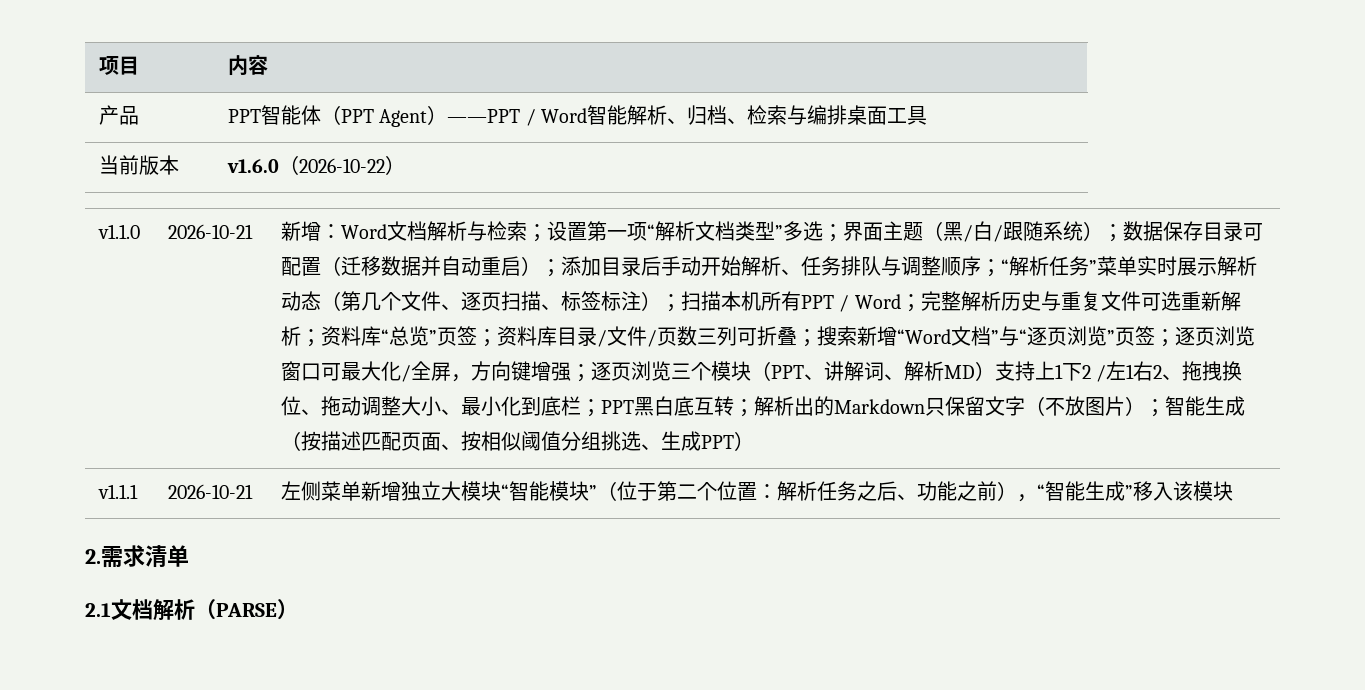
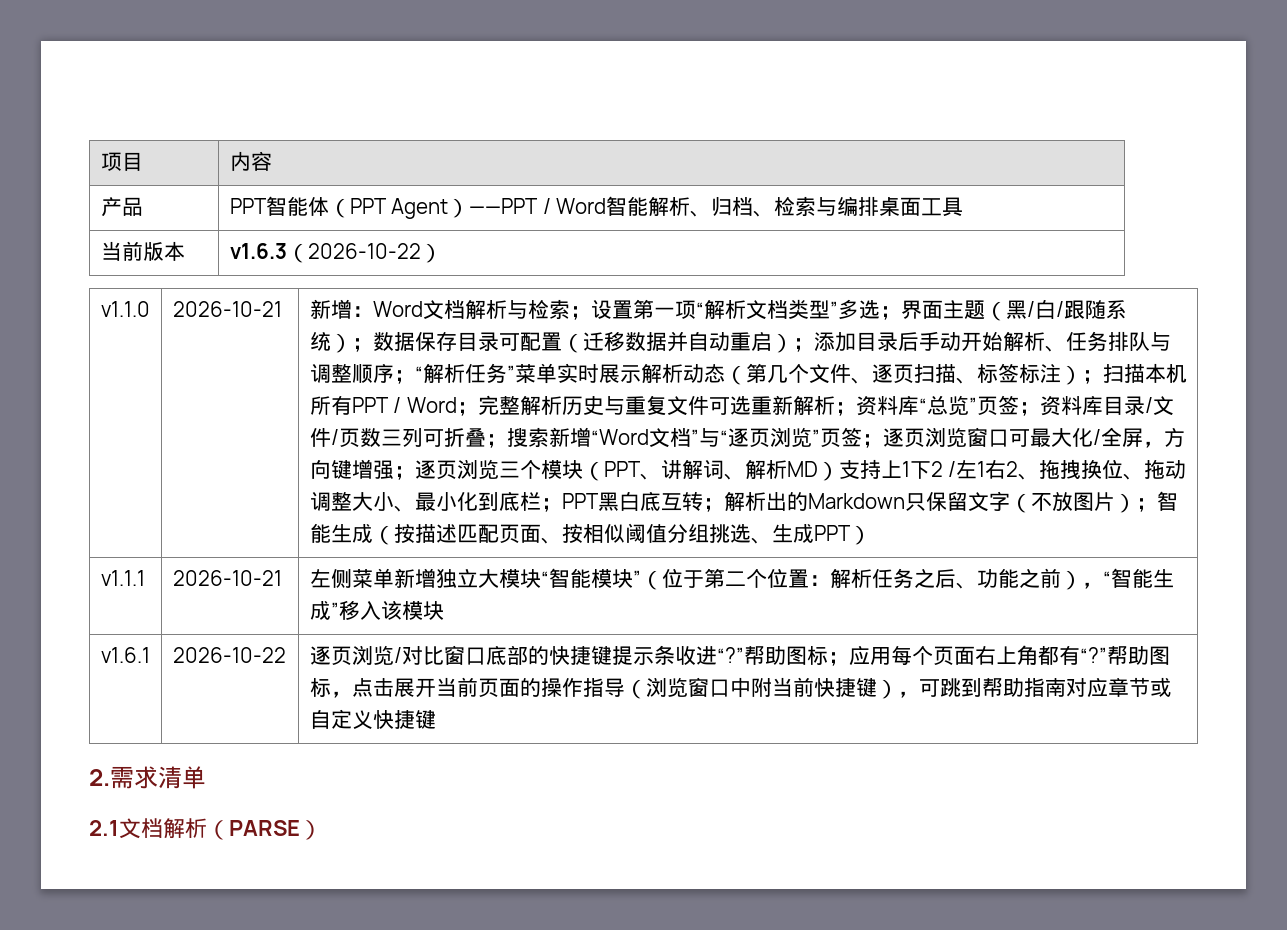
[226,159,279,173] v1.6.0 -> [229,243,287,259] v1.6.3
(1233, 491) none -> [100,647,150,663] [172,647,286,663] [309,645,1170,666] [309,677,1171,699] [309,709,436,729] // v1.6.1 | 2026-10-22 | 逐页浏览/对比窗口底部的快捷键提示条收进“?”帮助图标；应用每个页面右上角都有“?”帮助图标，点击展开当前页面的操作指导（浏览窗口中附当前快捷键），可跳到帮助指南对应章节或自定义快捷键

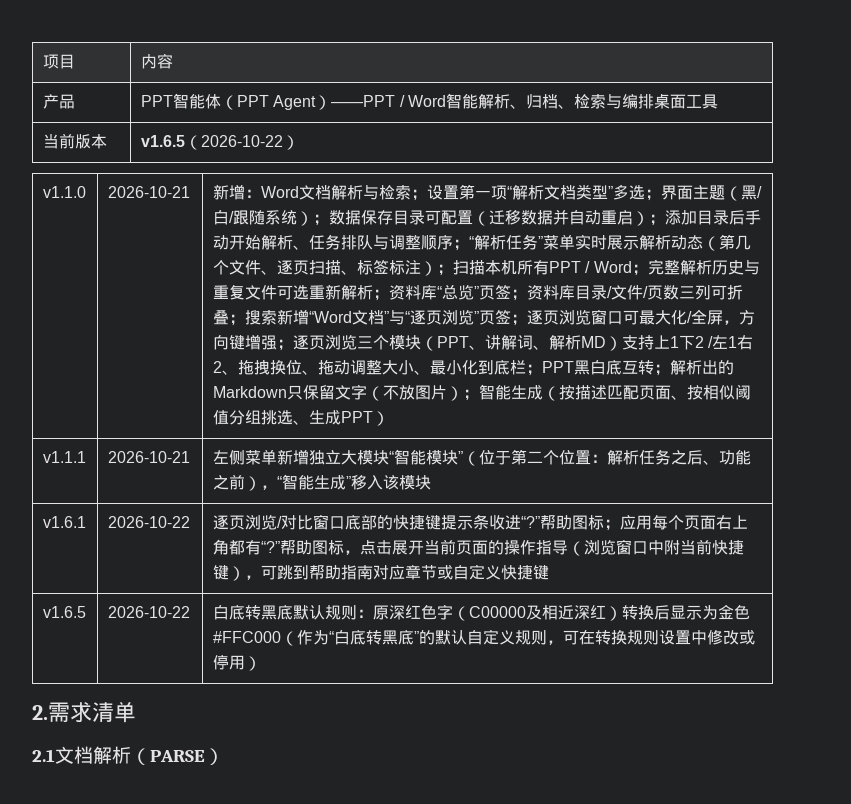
[229,243,287,259] v1.6.3 -> [140,135,185,147] v1.6.5
(436, 719) none -> [42,606,86,618] [107,606,190,618] [212,604,750,621] [212,629,755,646] [212,654,261,671] // v1.6.5 | 2026-10-22 | 白底转黑底默认规则：原深红色字（C00000及相近深红）转换后显示为金色#FFC000（作为“白底转黑底”的默认自定义规则，可在转换规则设置中修改或停用）

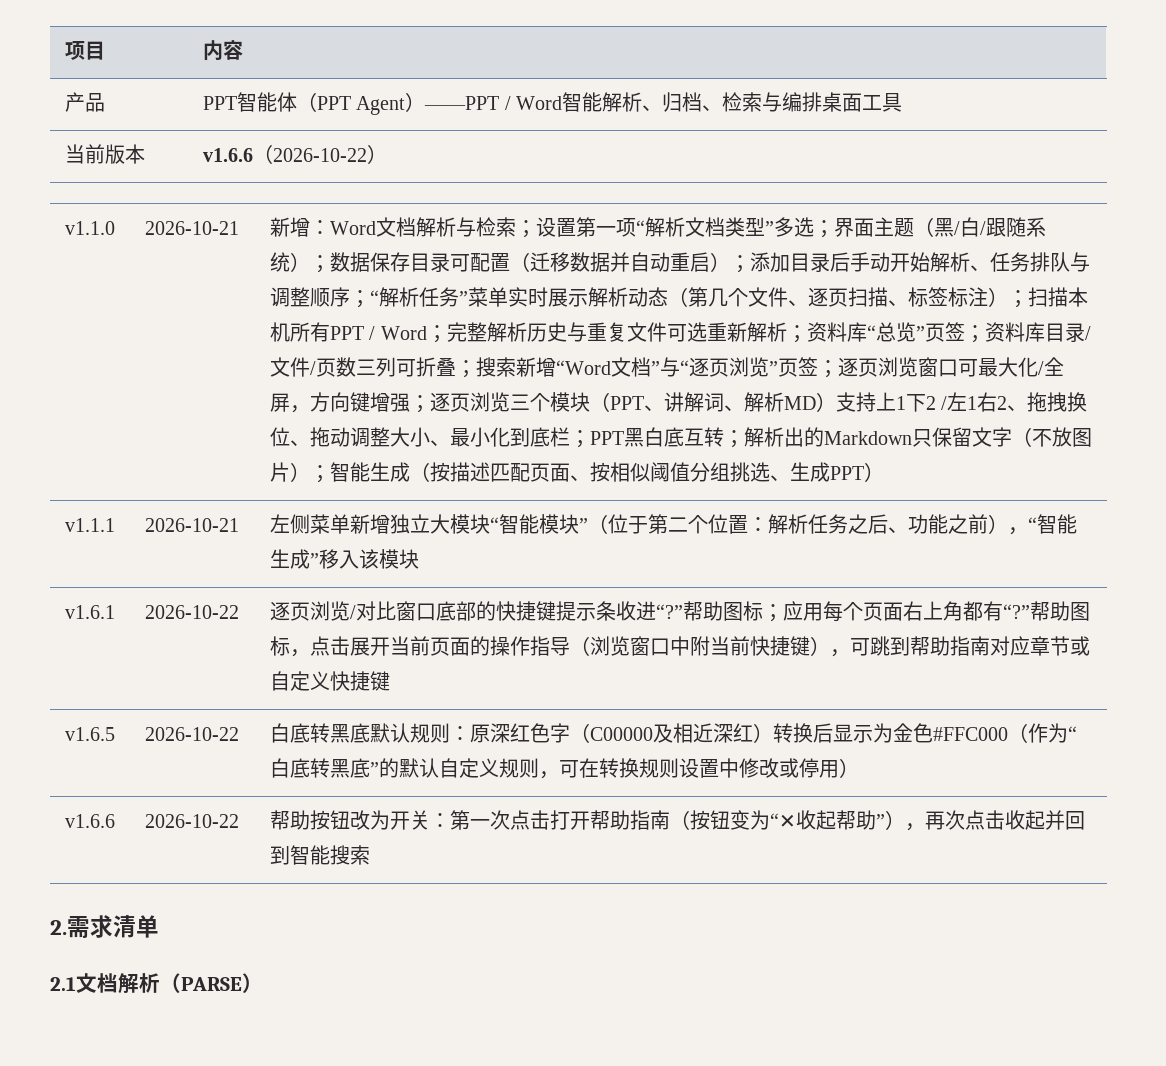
[140,135,185,147] v1.6.5 -> [202,148,253,162] v1.6.6
(261, 663) none -> [64,814,115,828] [144,814,239,828] [269,810,1085,831] [269,845,370,865] // v1.6.6 | 2026-10-22 | 帮助按钮改为开关：第一次点击打开帮助指南（按钮变为“✕收起帮助”），再次点击收起并回到智能搜索

